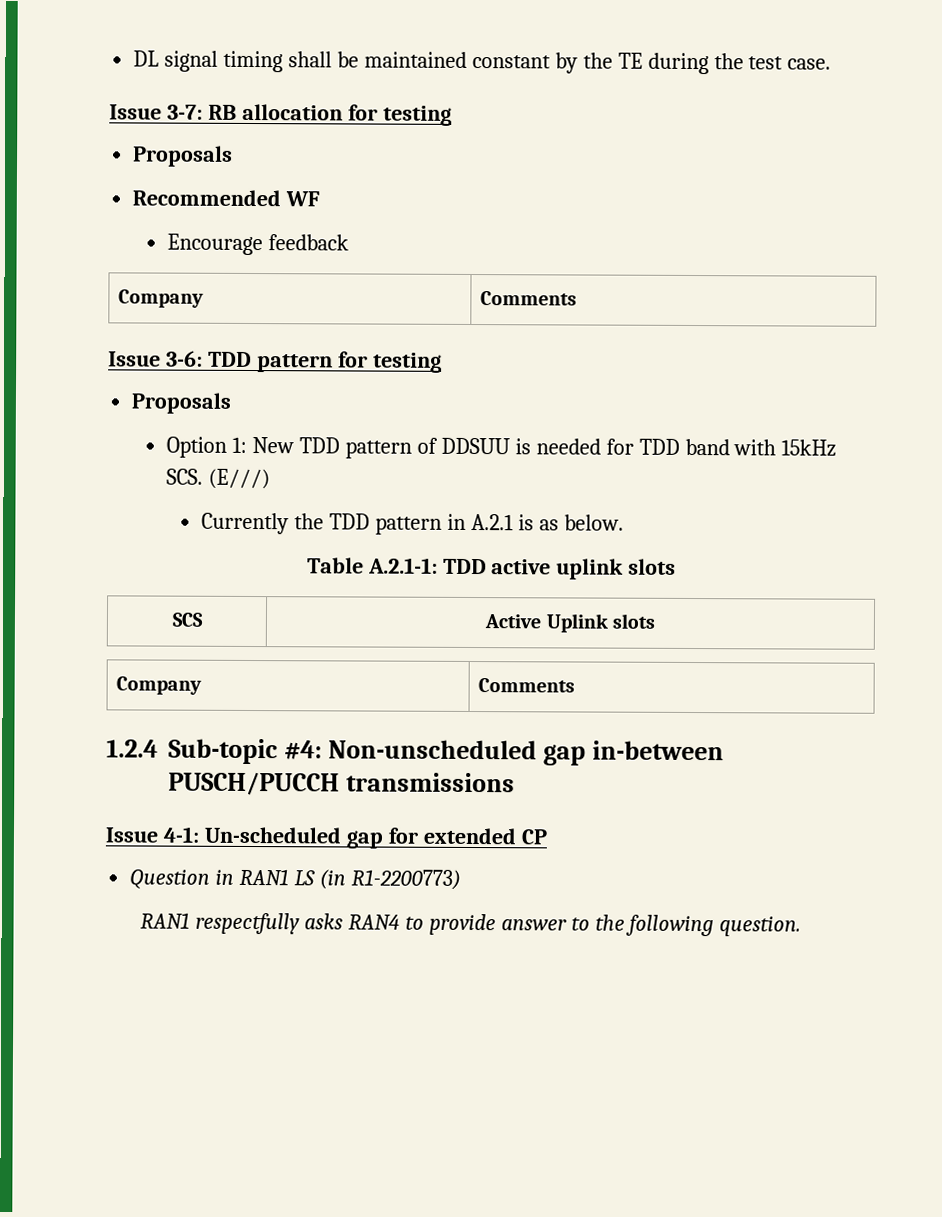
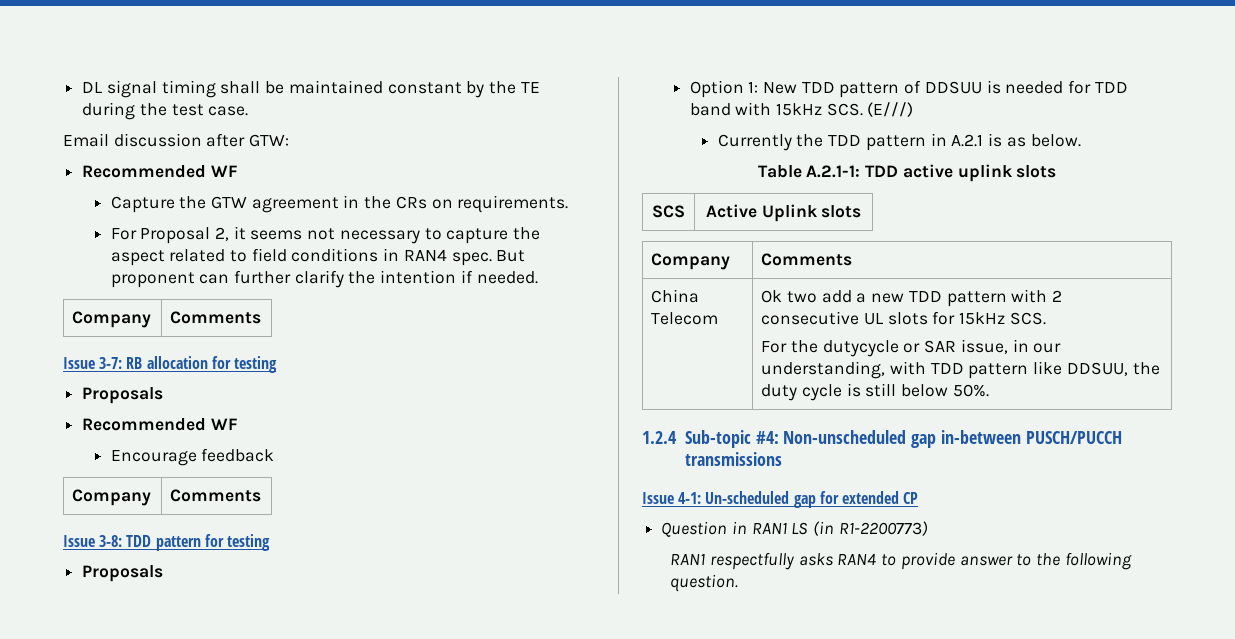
(832, 64) none -> [63,133,290,147] [82,165,238,178] [110,195,569,213] [110,226,541,244] [110,248,526,266] [110,270,538,288] [72,311,152,328] [170,311,262,324] // Email discussion after GTW: // Recommended WF // Capture the GTW agreement in the CRs on requirements. // For Proposal 2, it seems not necessary to capture the aspect related to field conditions in RAN4 spec. But proponent can further clarify the intention if needed. // Company | Comments
[165,350,203,367] 3-6: -> [99,535,123,547] 3-8:
(576, 685) none -> [651,289,700,303] [651,312,719,325] [761,289,1063,307] [761,311,1046,325] [761,339,1062,357] [761,361,1160,379] [761,383,989,401] // China Telecom | Ok two add a new TDD pattern with 2 consecutive UL slots for 15kHz SCS. // For the dutycycle or SAR issue, in our understanding, with TDD pattern like DDSUU, the duty cycle is still below 50%.

